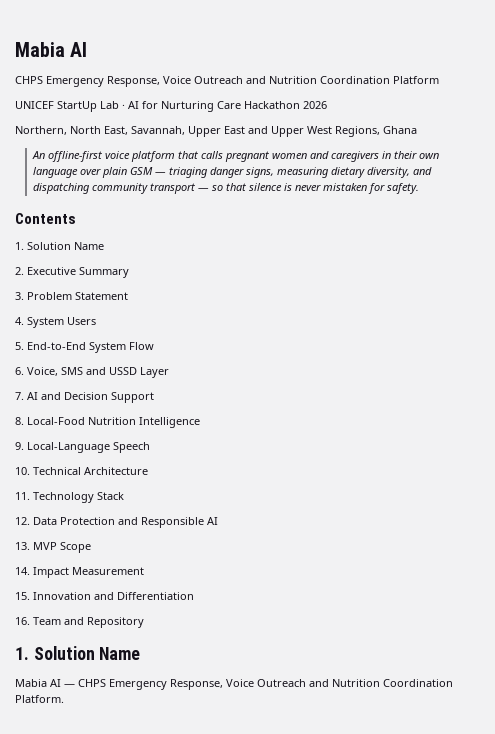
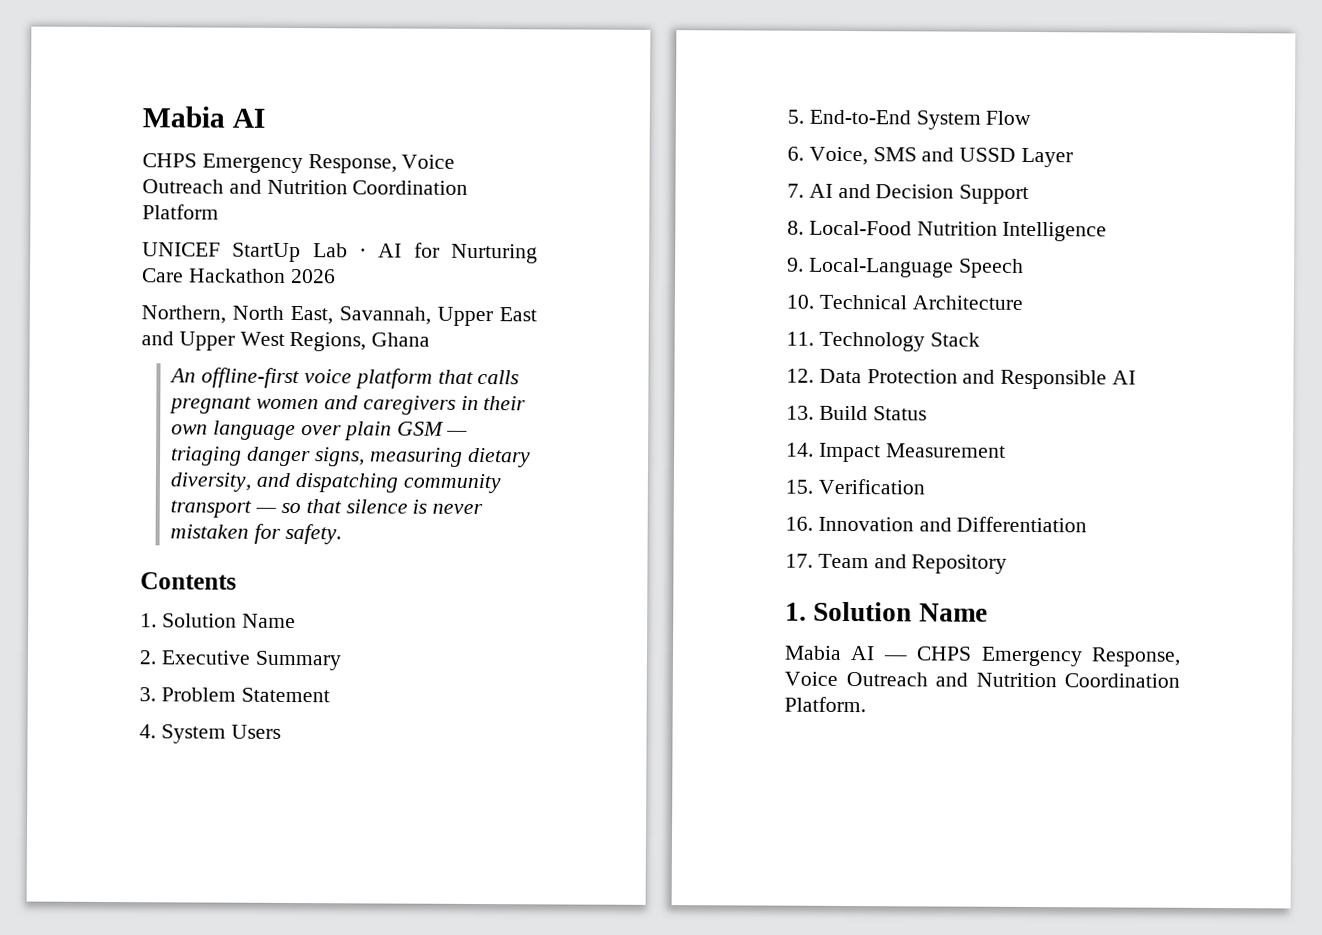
[33,542,91,553] MVP Scope -> [818,405,927,421] Build Status
(30, 596) none -> [817,478,925,495] [785,516,813,531] Verification // 16.
[15,617,30,625] 16. -> [785,553,813,568] 17.

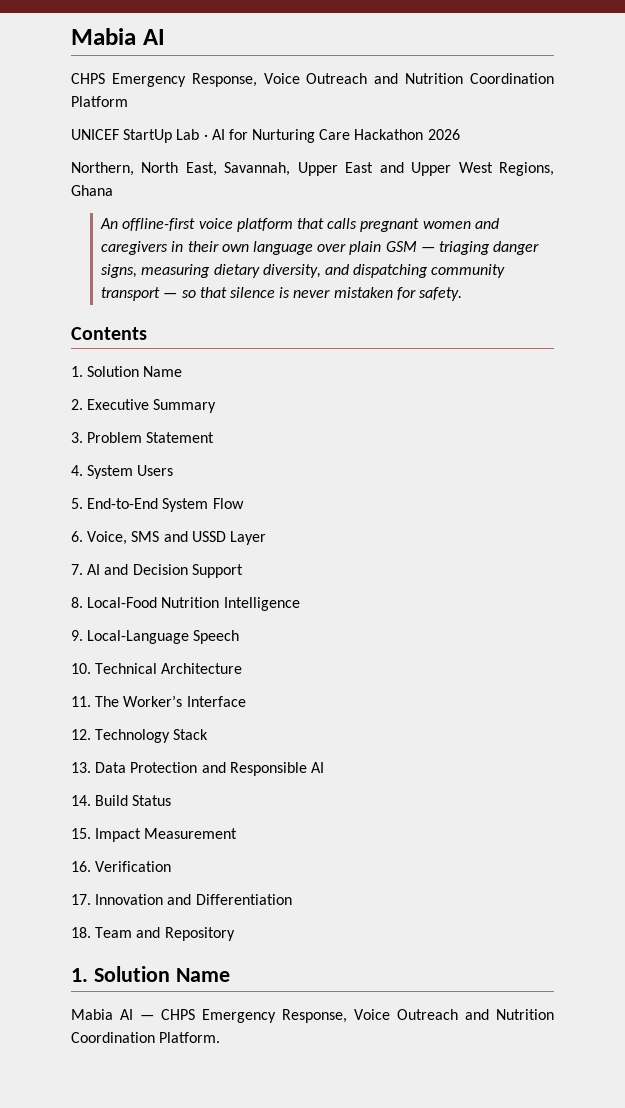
(814, 338) none -> [95,695,246,707] [71,729,91,740] The Worker’s Interface // 12.
[786,368,814,383] 12. -> [71,762,91,773] 13.
[786,405,814,420] 13. -> [71,795,91,806] 14.
[786,442,814,457] 14. -> [71,828,91,839] 15.
[785,479,813,494] 15. -> [71,861,91,872] 16.
[785,516,813,531] 16. -> [71,894,91,905] 17.
[785,553,813,568] 17. -> [71,927,91,938] 18.

